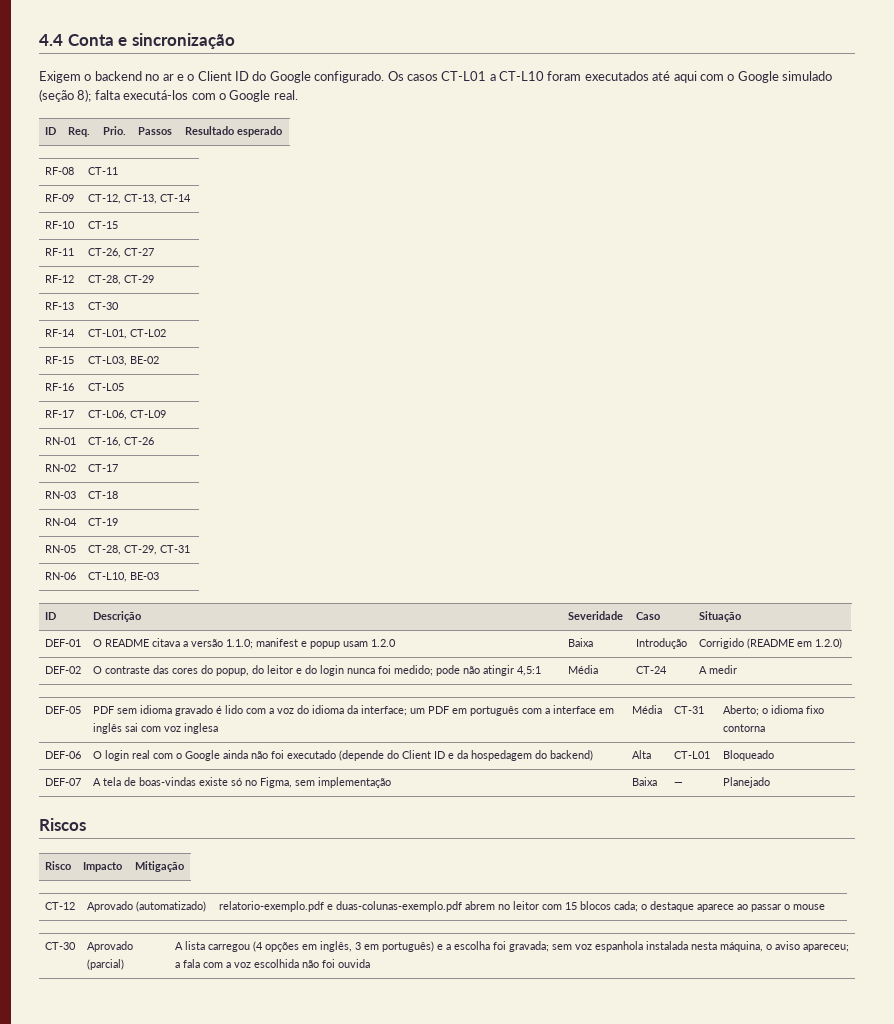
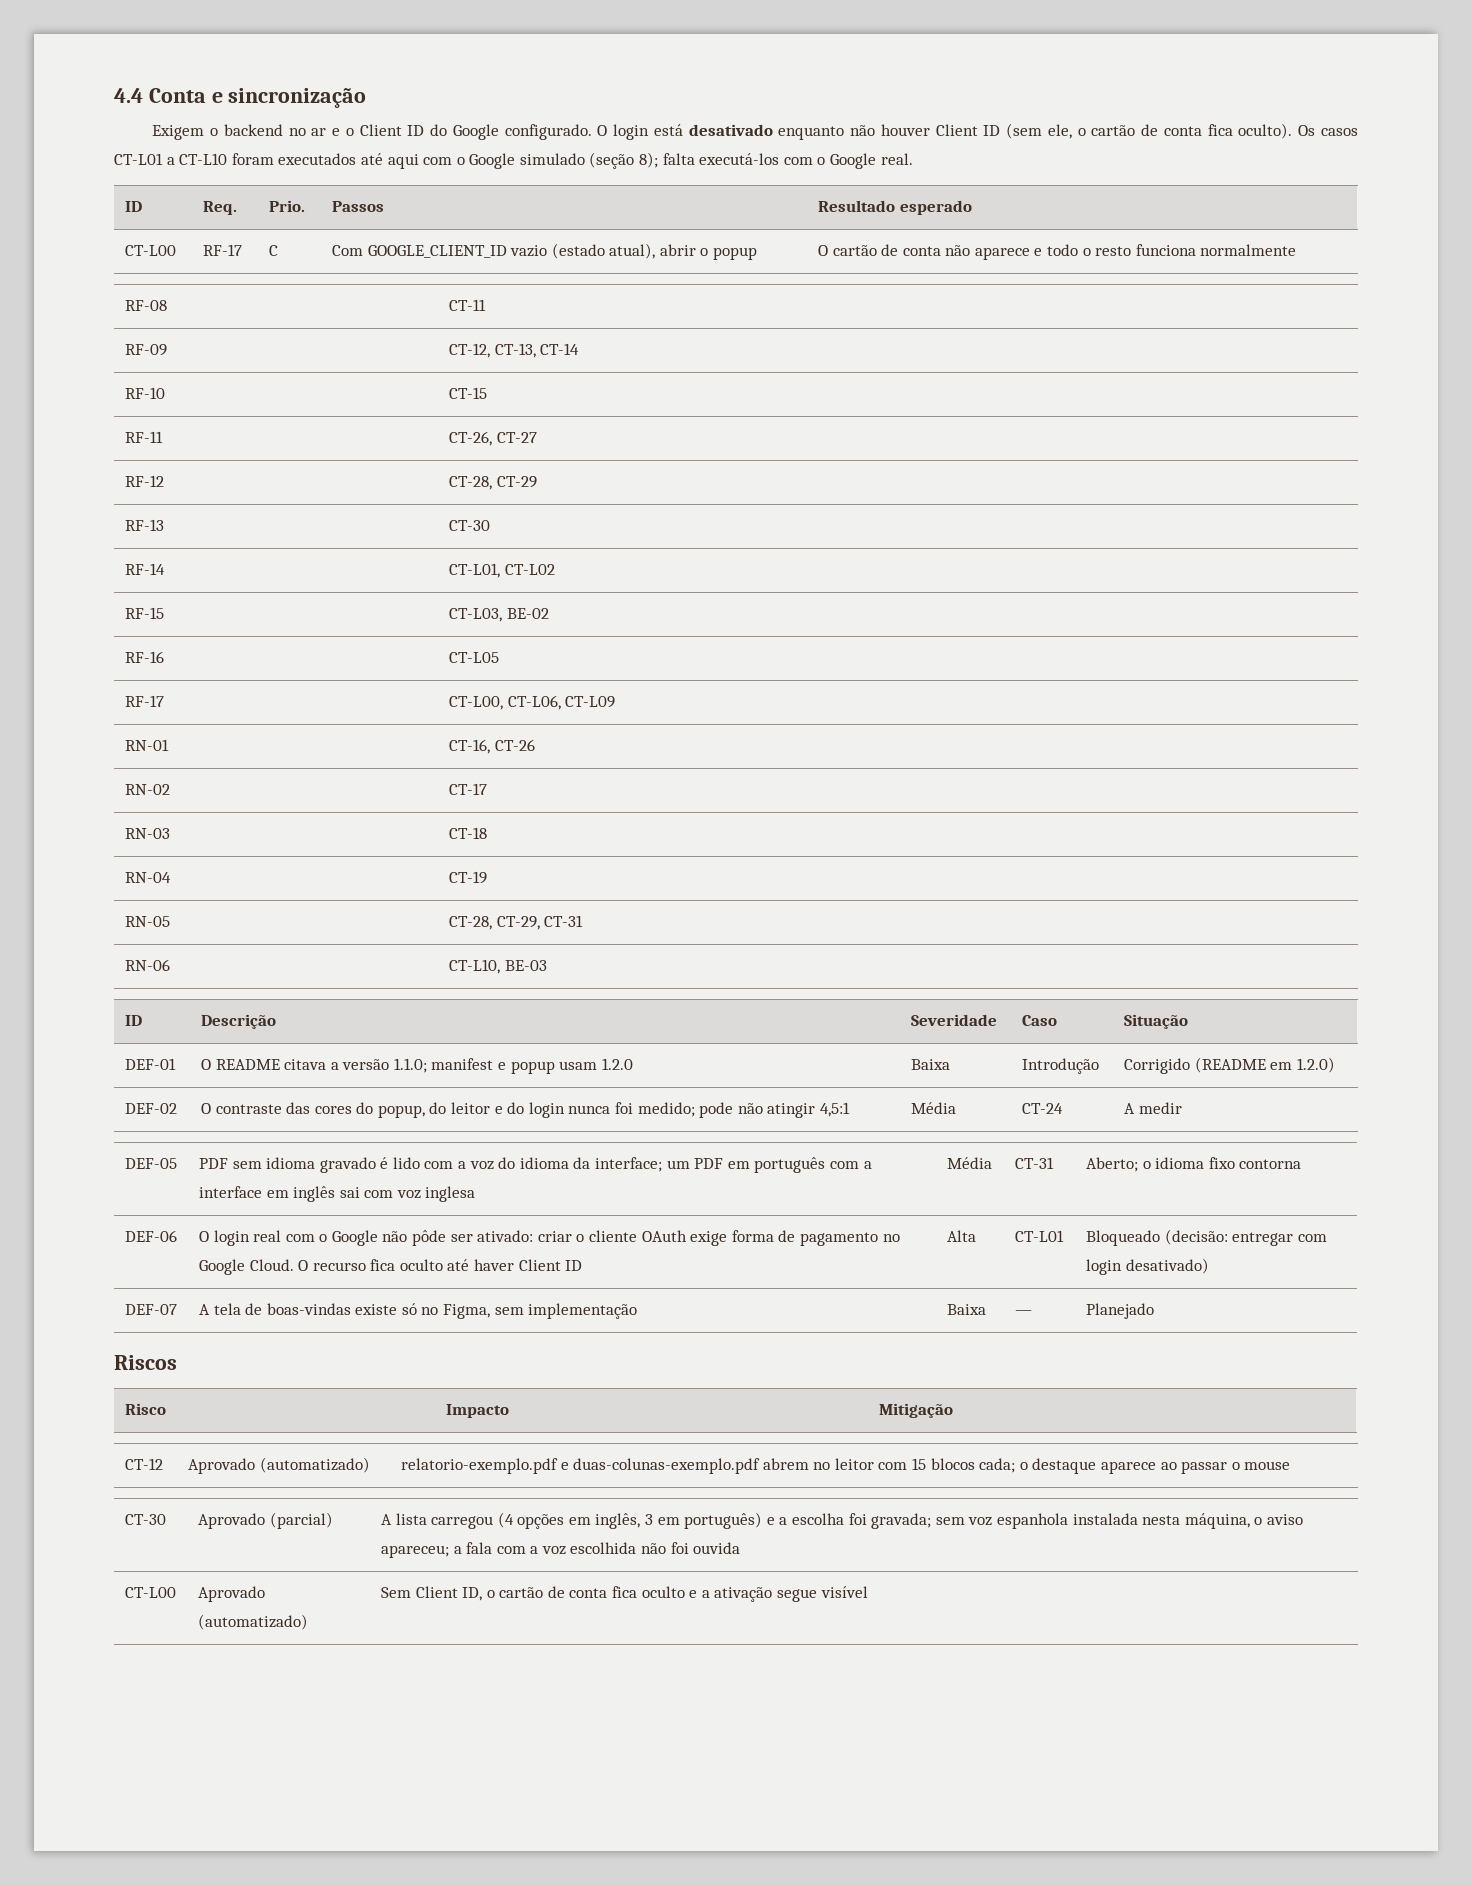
(385, 77) none -> [597,123,1293,140] O login está desativado enquanto não houver Client ID (sem ele, o cartão de conta fica oculto).
(282, 131) none -> [124,245,176,256] [202,244,242,256] [268,245,278,256] [331,243,758,260] [817,244,1297,260] // CT-L00 | RF-17 | C | Com GOOGLE_CLIENT_ID vazio (estado atual), abrir o popup | O cartão de conta não aparece e todo o resto funciona normalmente
(74, 414) none -> [448,696,503,710] CT-L00,
[222,750,593,761] [631,750,651,759] [673,751,710,759] [722,750,774,761] ainda não foi executado (depende do Client ID e da hospedagem do backend) | Alta | CT-L01 | Bloqueado -> [382,1230,900,1246] [198,1259,583,1275] [946,1230,976,1242] [1014,1230,1064,1242] [1085,1229,1327,1246] [1085,1258,1209,1275] não pôde ser ativado: criar o cliente OAuth exige forma de pagamento no Google Cloud. O recurso fica oculto até haver Client ID | Alta | CT-L01 | Bloqueado (decisão: entregar com login desativado)
(370, 963) none -> [124,1587,176,1598] [197,1586,265,1602] [197,1614,308,1630] [380,1586,868,1602] // CT-L00 | Aprovado (automatizado) | Sem Client ID, o cartão de conta fica oculto e a ativação segue visível

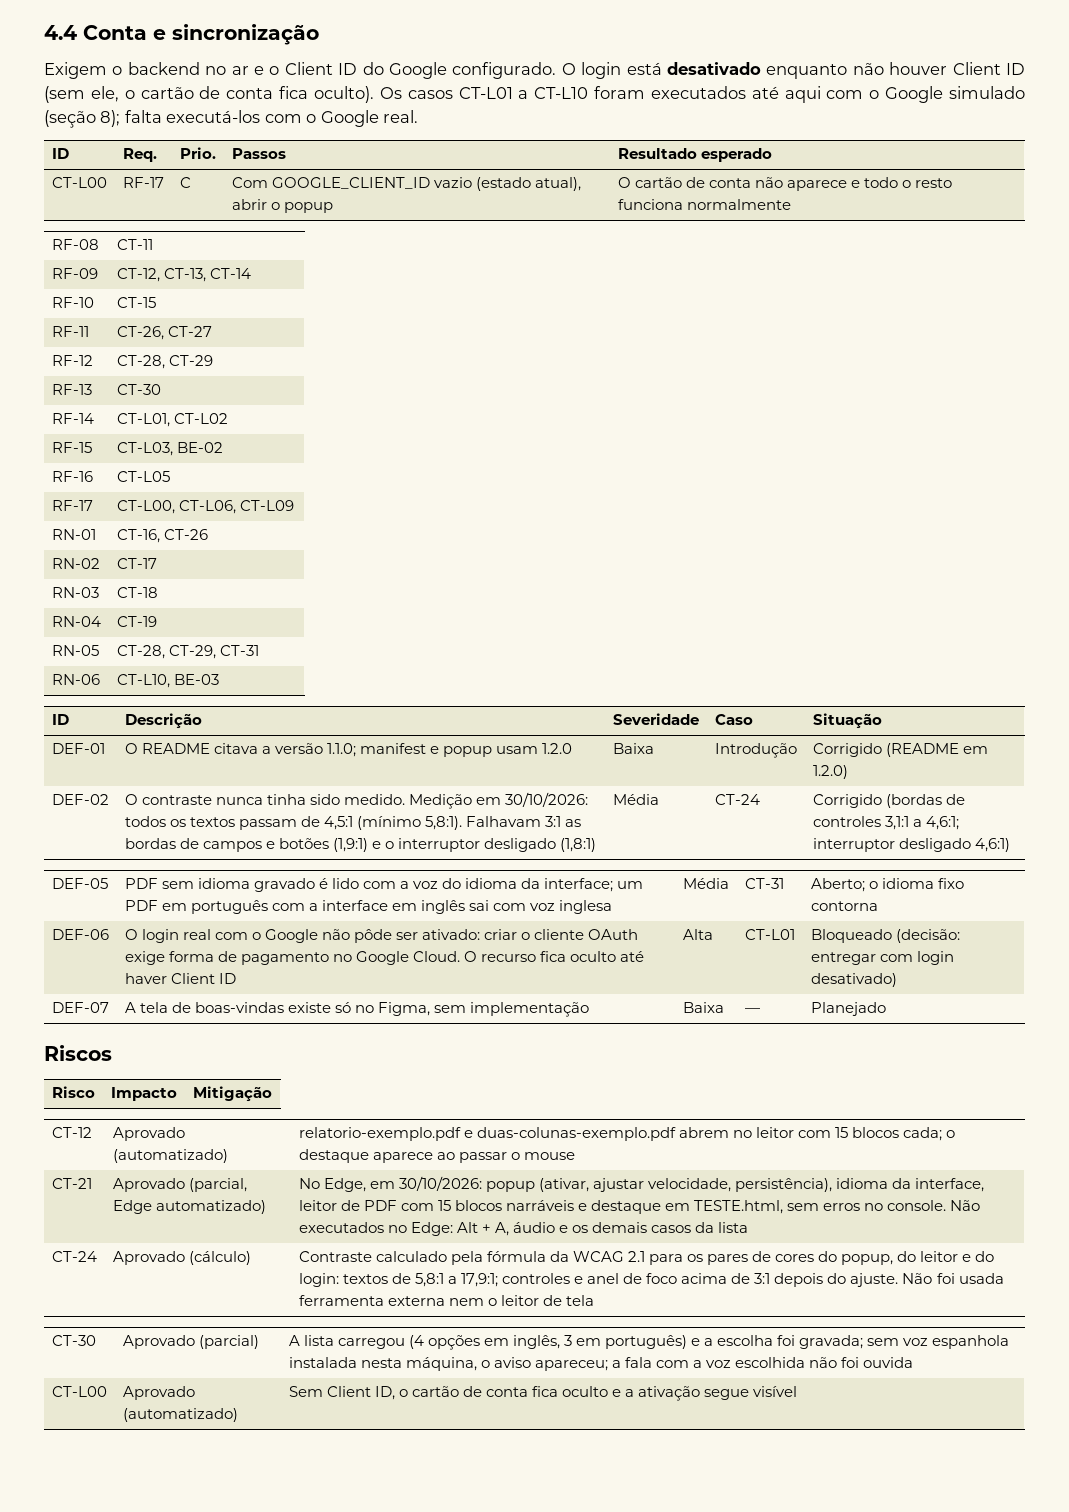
[286,1102,850,1118] [910,1102,956,1114] [1021,1103,1063,1114] [1123,1102,1182,1114] das cores do popup, do leitor e do login nunca foi medido; pode não atingir 4,5:1 | Média | CT-24 | A medir -> [215,792,589,809] [124,816,582,830] [124,838,597,852] [612,794,659,805] [714,794,760,805] [812,794,965,808] [812,816,959,830] [812,838,1010,852] nunca tinha sido medido. Medição em 30/10/2026: todos os textos passam de 4,5:1 (mínimo 5,8:1). Falhavam 3:1 as bordas de campos e botões (1,9:1) e o interruptor desligado (1,8:1) | Média | CT-24 | Corrigido (bordas de controles 3,1:1 a 4,6:1; interruptor desligado 4,6:1)
(1291, 1465) none -> [51,1178,92,1189] [112,1178,247,1192] [112,1200,266,1214] [298,1176,985,1192] [298,1200,981,1214] [298,1222,749,1236] [51,1251,97,1262] [112,1251,251,1265] [298,1251,995,1265] [298,1273,1004,1287] [298,1295,594,1306] // CT-21 | Aprovado (parcial, Edge automatizado) | No Edge, em 30/10/2026: popup (ativar, ajustar velocidade, persistência), idioma da interface, leitor de PDF com 15 blocos narráveis e destaque em TESTE.html, sem erros no console. Não executados no Edge: Alt + A, áudio e os demais casos da lista // CT-24 | Aprovado (cálculo) | Contraste calculado pela fórmula da WCAG 2.1 para os pares de cores do popup, do leitor e do login: textos de 5,8:1 a 17,9:1; controles e anel de foco acima de 3:1 depois do ajuste. Não foi usada ferramenta externa nem o leitor de tela

